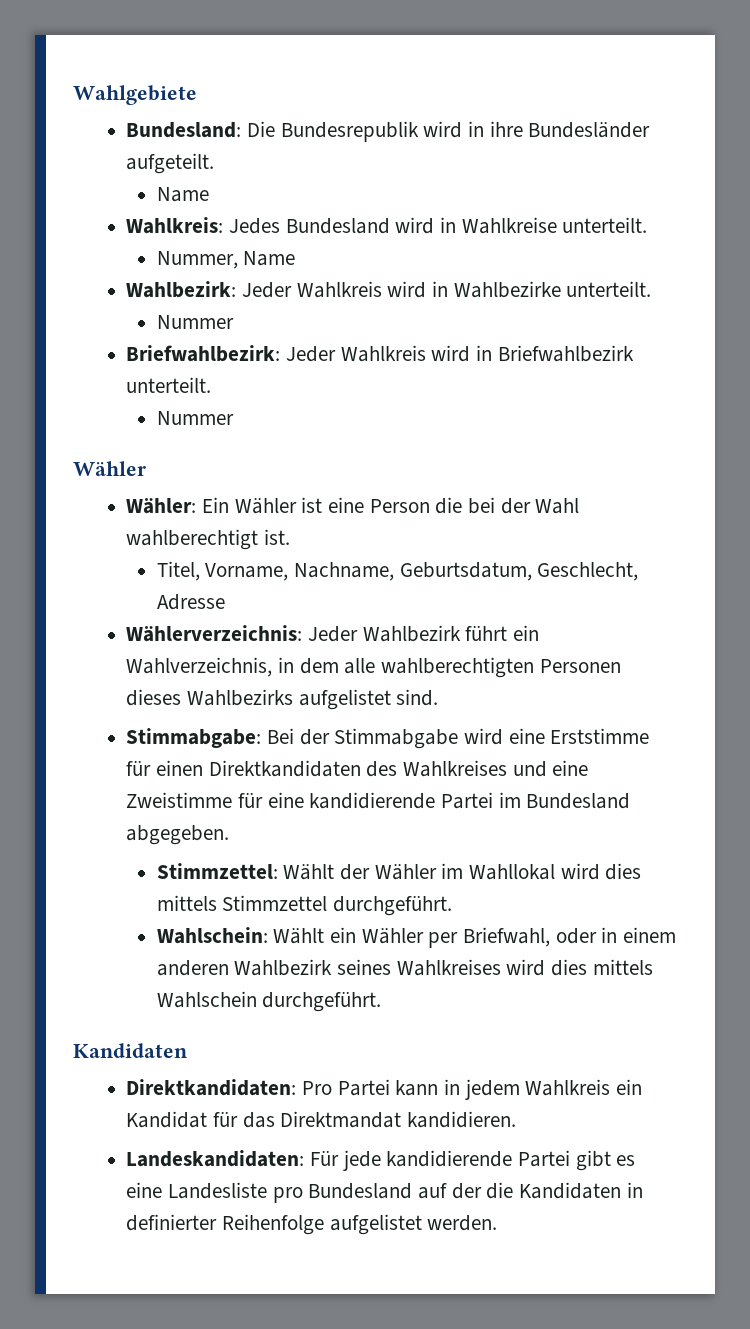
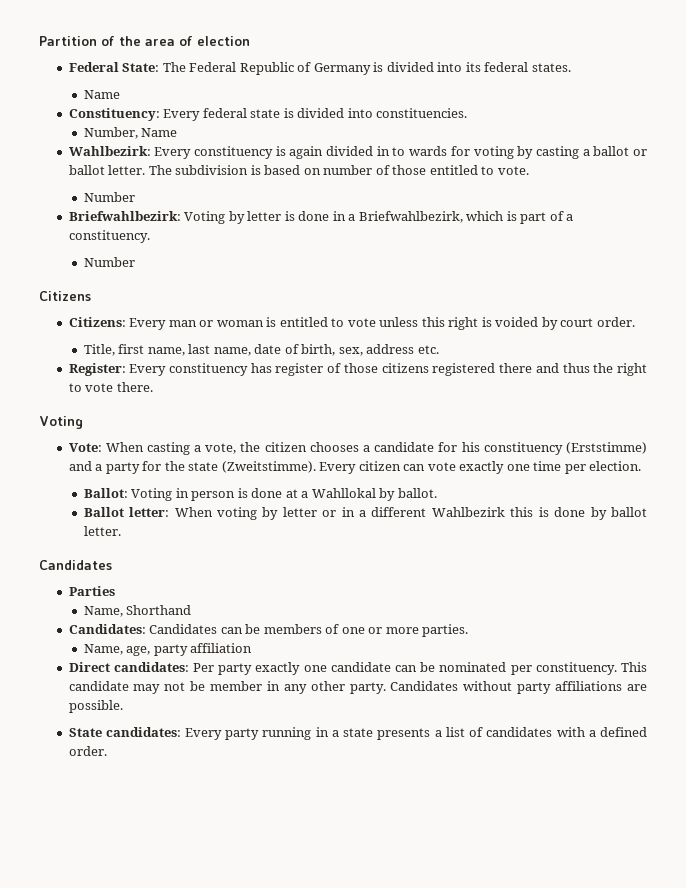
[73,85,197,105] [126,121,651,142] [126,153,215,174] [156,187,209,202] [126,217,648,234] [156,251,296,269] [126,281,652,298] [156,315,234,329] [126,345,634,362] [126,377,212,393] [156,411,234,425] [73,461,146,476] [126,497,580,514] [126,529,291,550] [156,561,639,581] [156,594,225,610] [126,625,540,642] [126,657,621,678] [126,689,439,710] [126,728,650,749] [126,760,589,777] [126,792,631,809] [126,825,230,845] [156,863,642,880] [156,895,453,916] [156,927,677,948] [156,959,653,976] [156,991,382,1012] [73,1043,188,1058] [126,1079,643,1100] [126,1111,517,1128] [126,1150,636,1171] [126,1182,643,1203] [126,1214,498,1235] Wahlgebiete // Bundesland: Die Bundesrepublik wird in ihre Bundesländer aufgeteilt. // Name // Wahlkreis: Jedes Bundesland wird in Wahlkreise unterteilt. // Nummer, Name // Wahlbezirk: Jeder Wahlkreis wird in Wahlbezirke unterteilt. // Nummer // Briefwahlbezirk: Jeder Wahlkreis wird in Briefwahlbezirk unterteilt. // Nummer // Wähler // Wähler: Ein Wähler ist eine Person die bei der Wahl wahlberechtigt ist. // Titel, Vorname, Nachname, Geburtsdatum, Geschlecht, Adresse // Wählerverzeichnis: Jeder Wahlbezirk führt ein Wahlverzeichnis, in dem alle wahlberechtigten Personen dieses Wahlbezirks aufgelistet sind. // Stimmabgabe: Bei der Stimmabgabe wird eine Erststimme für einen Direktkandidaten des Wahlkreises und eine Zweistimme für eine kandidierende Partei im Bundesland abgegeben. // Stimmzettel: Wählt der Wähler im Wahllokal wird dies mittels Stimmzettel durchgeführt. // Wahlschein: Wählt ein Wähler per Briefwahl, oder in einem anderen Wahlbezirk seines Wahlkreises wird dies mittels Wahlschein durchgeführt. // Kandidaten // Direktkandidaten: Pro Partei kann in jedem Wahlkreis ein Kandidat für das Direktmandat kandidieren. // Landeskandidaten: Für jede kandidierende Partei gibt es eine Landesliste pro Bundesland auf der die Kandidaten in definierter Reihenfolge aufgelistet werden. -> [39,36,250,46] [68,62,571,75] [83,90,120,99] [68,108,468,121] [83,127,178,139] [68,146,648,159] [68,165,529,175] [83,192,135,202] [68,211,574,224] [68,230,150,243] [83,257,135,267] [39,291,91,301] [68,317,635,330] [83,344,439,356] [68,363,647,376] [68,382,153,392] [39,416,83,429] [68,442,647,455] [68,461,642,474] [83,488,437,501] [83,507,647,520] [83,526,121,536] [39,560,112,570] [68,586,115,596] [83,605,192,617] [68,624,469,637] [83,643,253,656] [68,662,648,675] [68,681,647,694] [68,700,123,713] [68,727,647,740] [68,746,107,756] Partition of the area of election // Federal State: The Federal Republic of Germany is divided into its federal states. // Name // Constituency: Every federal state is divided into constituencies. // Number, Name // Wahlbezirk: Every constituency is again divided in to wards for voting by casting a ballot or ballot letter. The subdivision is based on number of those entitled to vote. // Number // Briefwahlbezirk: Voting by letter is done in a Briefwahlbezirk, which is part of a constituency. // Number // Citizens // Citizens: Every man or woman is entitled to vote unless this right is voided by court order. // Title, first name, last name, date of birth, sex, address etc. // Register: Every constituency has register of those citizens registered there and thus the right to vote there. // Voting // Vote: When casting a vote, the citizen chooses a candidate for his constituency (Erststimme) and a party for the state (Zweitstimme). Every citizen can vote exactly one time per election. // Ballot: Voting in person is done at a Wahllokal by ballot. // Ballot letter: When voting by letter or in a different Wahlbezirk this is done by ballot letter. // Candidates // Parties // Name, Shorthand // Candidates: Candidates can be members of one or more parties. // Name, age, party affiliation // Direct candidates: Per party exactly one candidate can be nominated per constituency. This candidate may not be member in any other party. Candidates without party affiliations are possible. // State candidates: Every party running in a state presents a list of candidates with a defined order.

